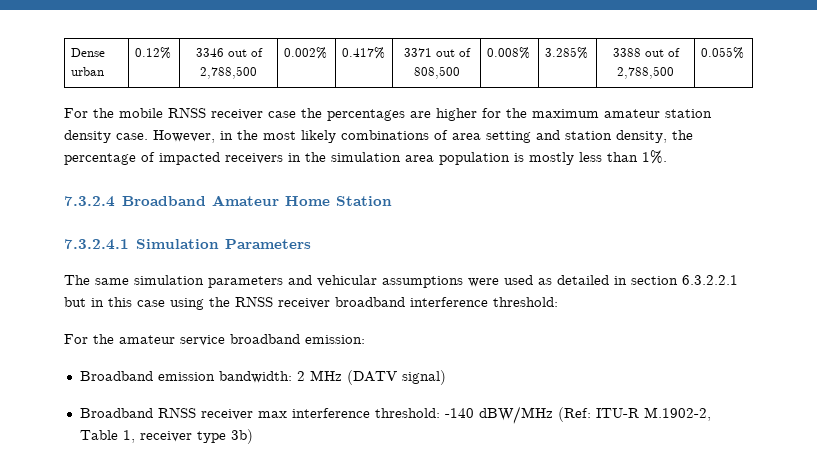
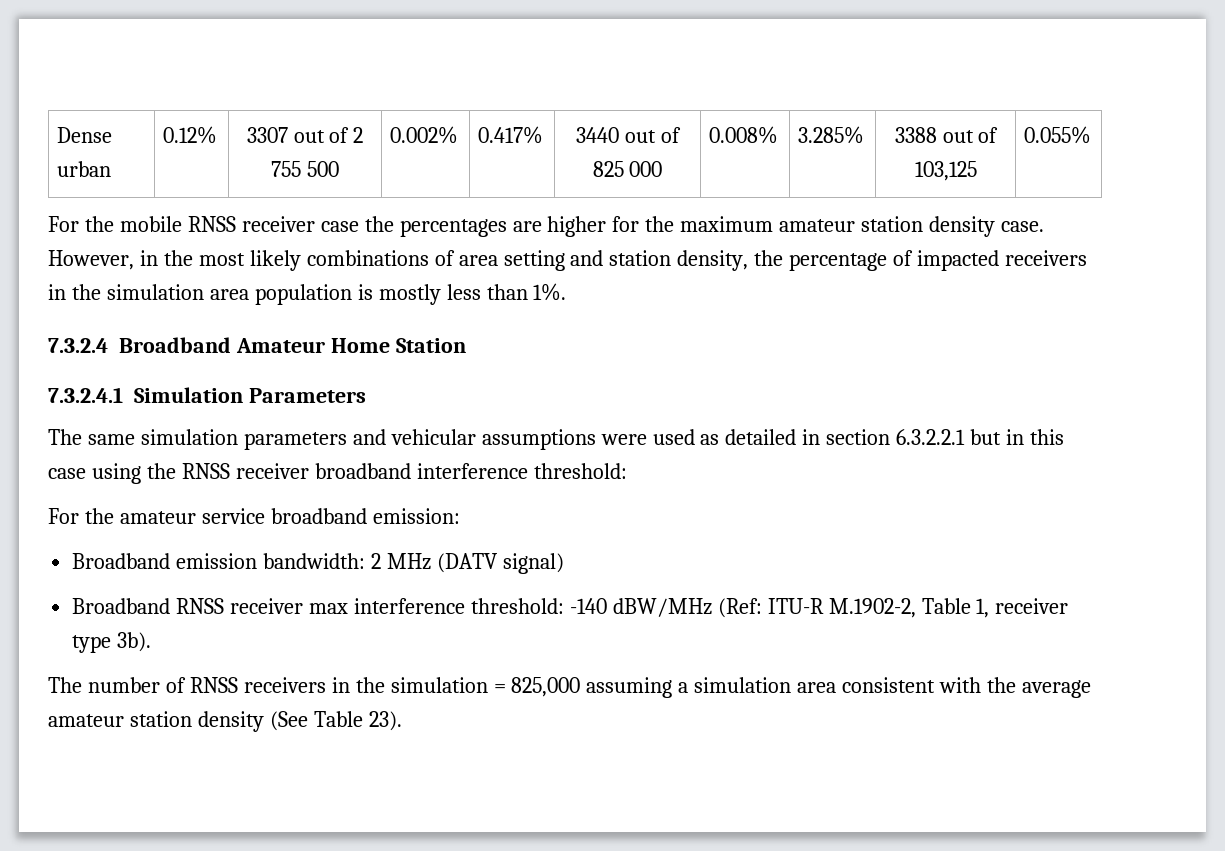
[195,48,263,57] [200,66,257,79] 3346 out of 2,788,500 -> [246,127,364,143] [271,161,339,177] 3307 out of 2 755 500
[403,48,471,57] [413,66,460,79] 3371 out of 808,500 -> [576,127,681,143] [592,161,663,177] 3440 out of 825 000
[617,66,674,79] 2,788,500 -> [914,161,977,181] 103,125
[230,429,253,444] 3b) -> [117,632,152,652] [48,677,1091,698] [48,711,402,732] 3b). // The number of RNSS receivers in the simulation = 825,000 assuming a simulation area consistent with the average amateur station density (See Table 23).

